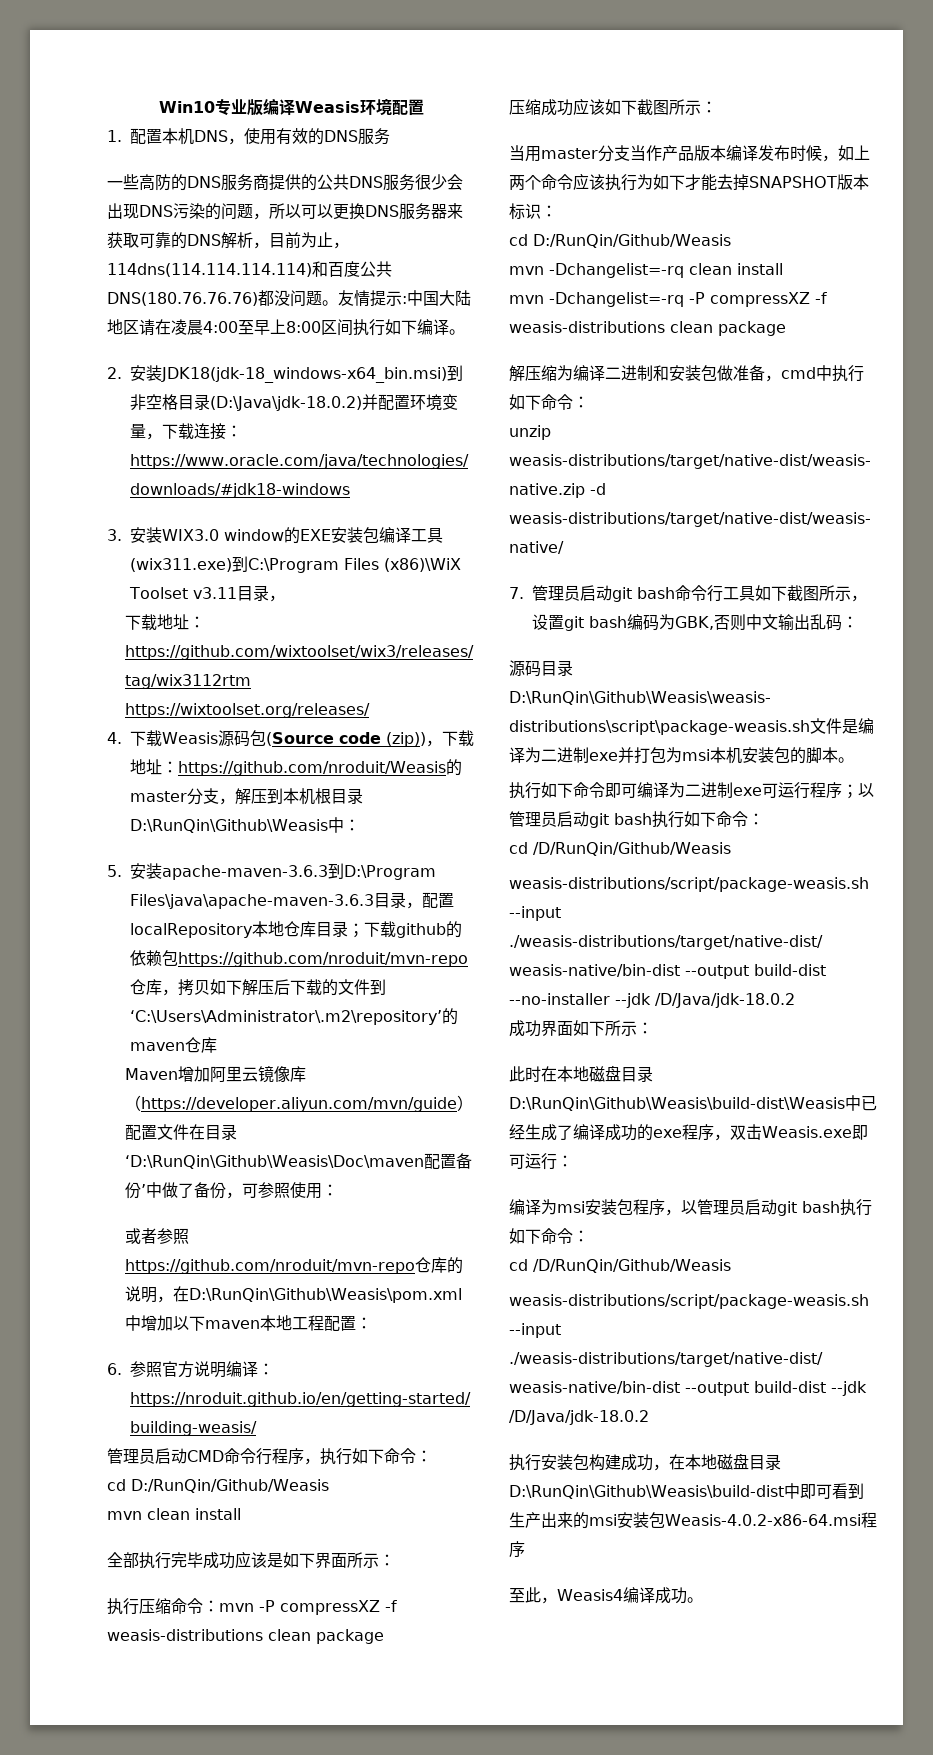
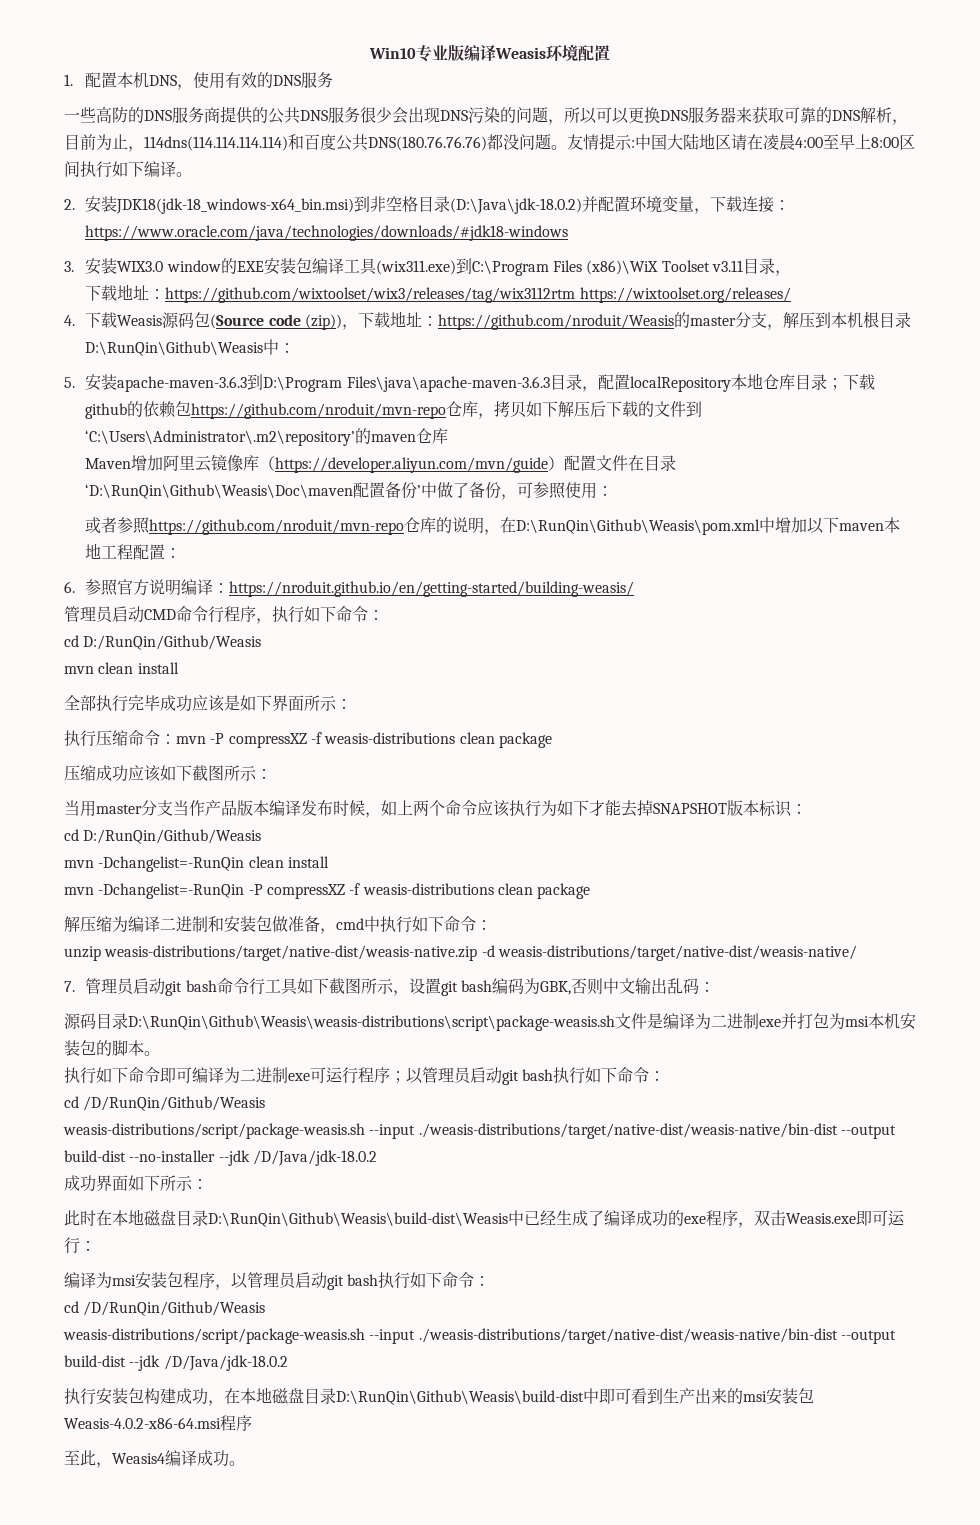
[549,263,684,278] -Dchangelist=-rq -> [98,856,245,872] -Dchangelist=-RunQin
[549,292,684,307] -Dchangelist=-rq -> [98,883,245,899] -Dchangelist=-RunQin

